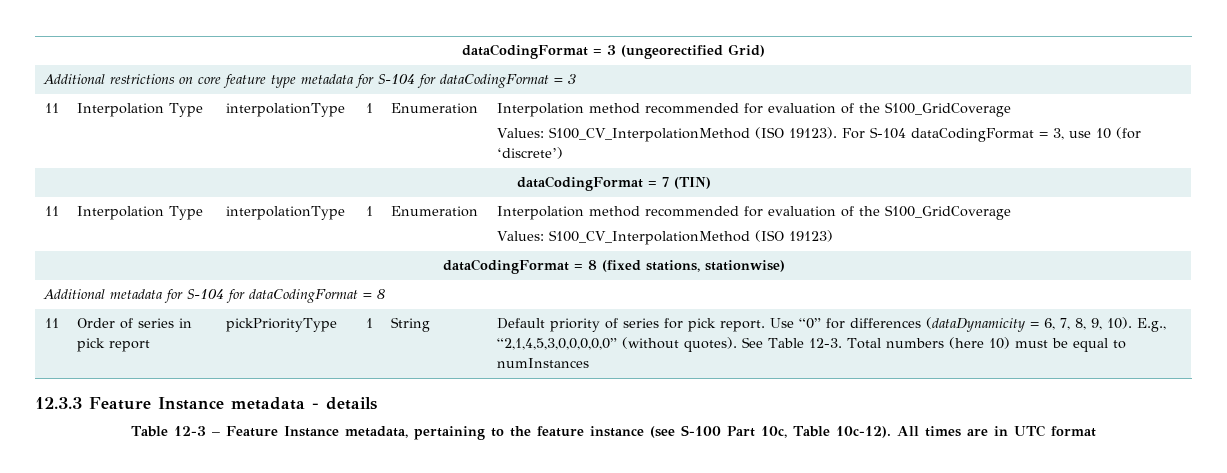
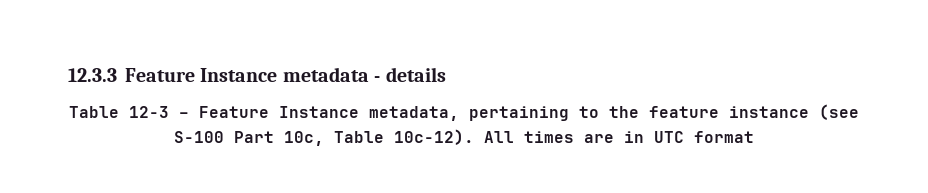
[462,44,765,59] [43,74,577,88] [45,103,59,113] [77,103,204,117] [226,103,346,117] [365,103,373,113] [391,103,479,114] [497,102,1012,117] [497,127,1142,142] [497,147,564,159] [516,176,711,191] [45,206,59,216] [77,206,204,220] [226,206,346,220] [365,206,373,216] [391,206,479,217] [497,205,1012,220] [497,230,834,245] [442,259,785,274] [43,289,386,303] [45,318,59,328] [77,318,193,329] [77,338,151,352] [226,318,338,332] [365,318,373,328] [391,317,431,332] [497,317,1167,332] [497,337,1127,352] [497,358,590,368] dataCodingFormat = 3 (ungeorectified Grid) // Additional restrictions on core feature type metadata for S-104 for dataCodingFormat = 3 // 11 | Interpolation Type | interpolationType | 1 | Enumeration | Interpolation method recommended for evaluation of the S100_GridCoverage // Values: S100_CV_InterpolationMethod (ISO 19123). For S-104 dataCodingFormat = 3, use 10 (for ‘discrete’) // dataCodingFormat = 7 (TIN) // 11 | Interpolation Type | interpolationType | 1 | Enumeration | Interpolation method recommended for evaluation of the S100_GridCoverage // Values: S100_CV_InterpolationMethod (ISO 19123) // dataCodingFormat = 8 (fixed stations, stationwise) // Additional metadata for S-104 for dataCodingFormat = 8 // 11 | Order of series in pick report | pickPriorityType | 1 | String | Default priority of series for pick report. Use “0” for differences (dataDynamicity = 6, 7, 8, 9, 10). E.g., “2,1,4,5,3,0,0,0,0,0” (without quotes). See Table 12-3. Total numbers (here 10) must be equal to numInstances // -> (68, 75) none

